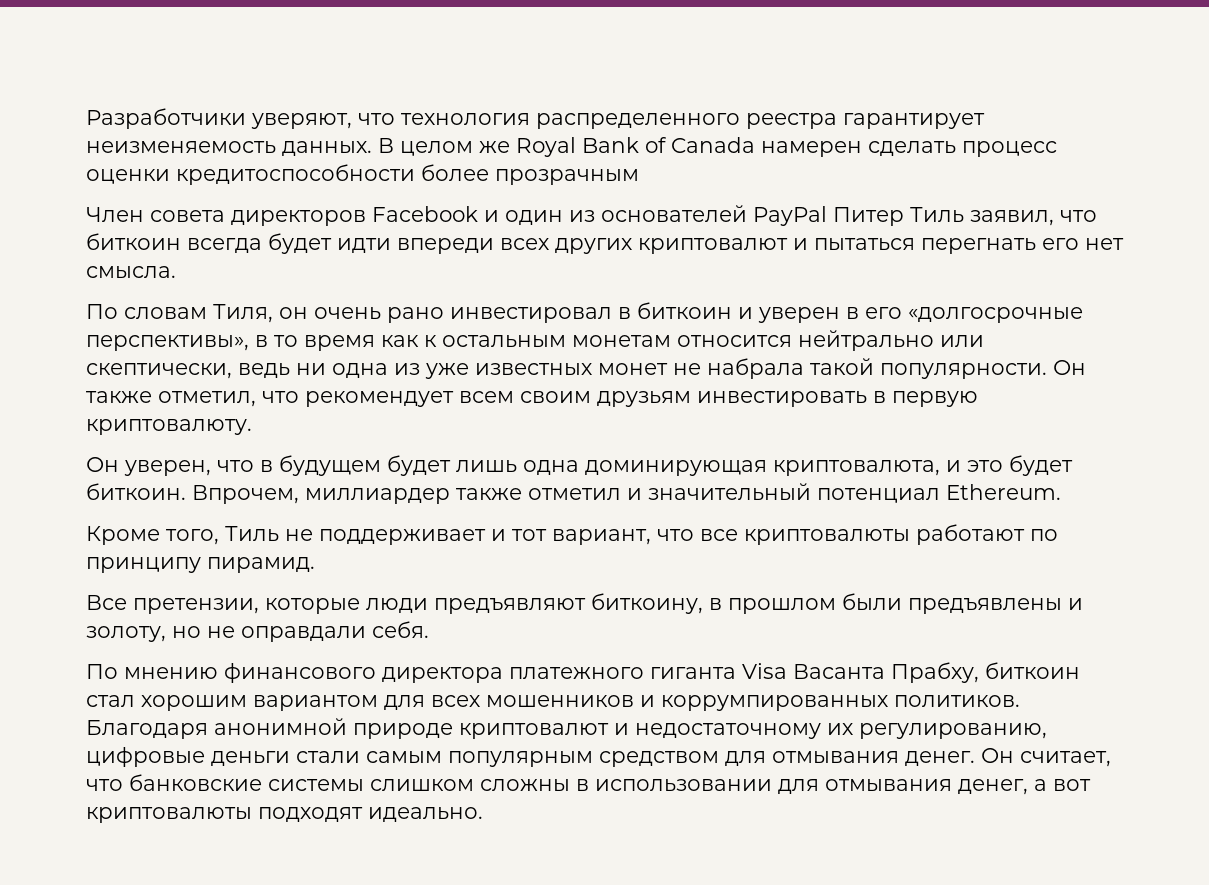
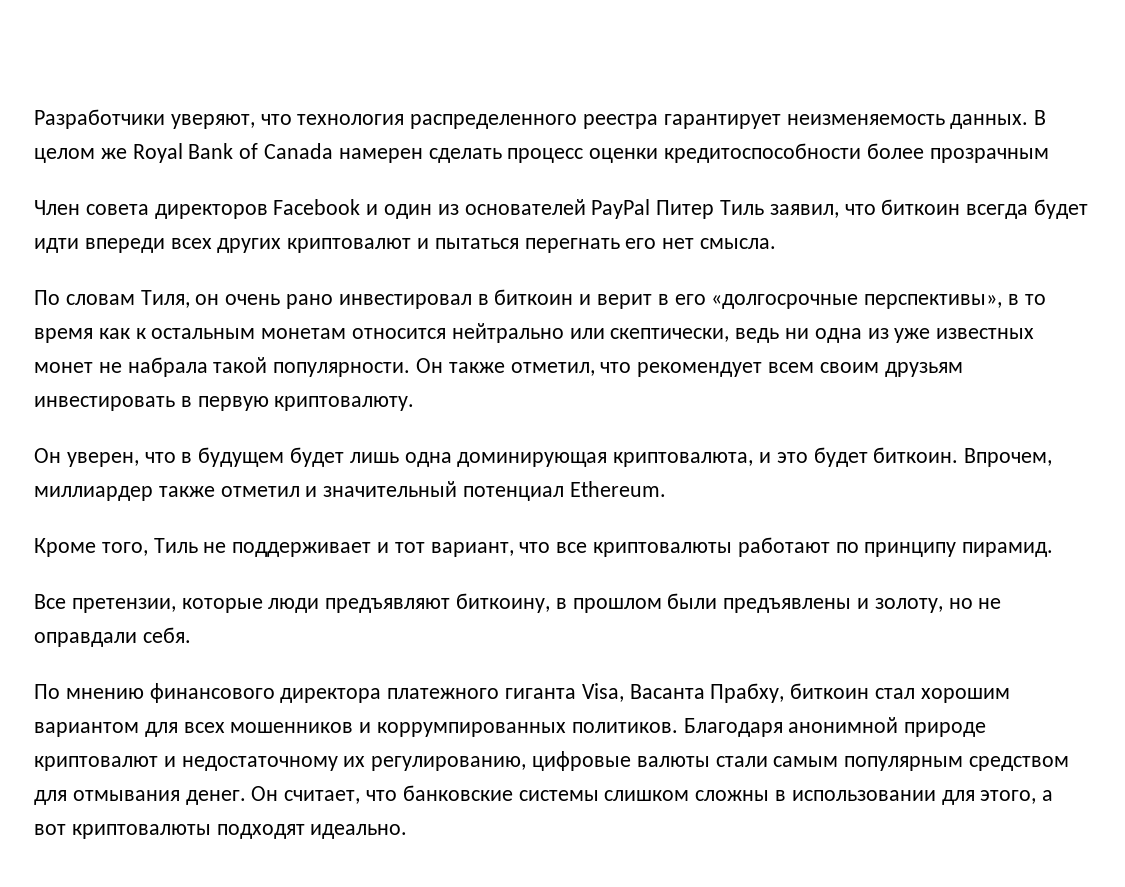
[758,307,840,323] уверен -> [597,294,653,309] верит
[742,663,787,679] Visa -> [581,683,624,702] Visa,
[211,751,290,766] деньги -> [636,756,710,767] валюты
[825,779,1028,795] отмывания денег, -> [980,790,1037,804] этого,

